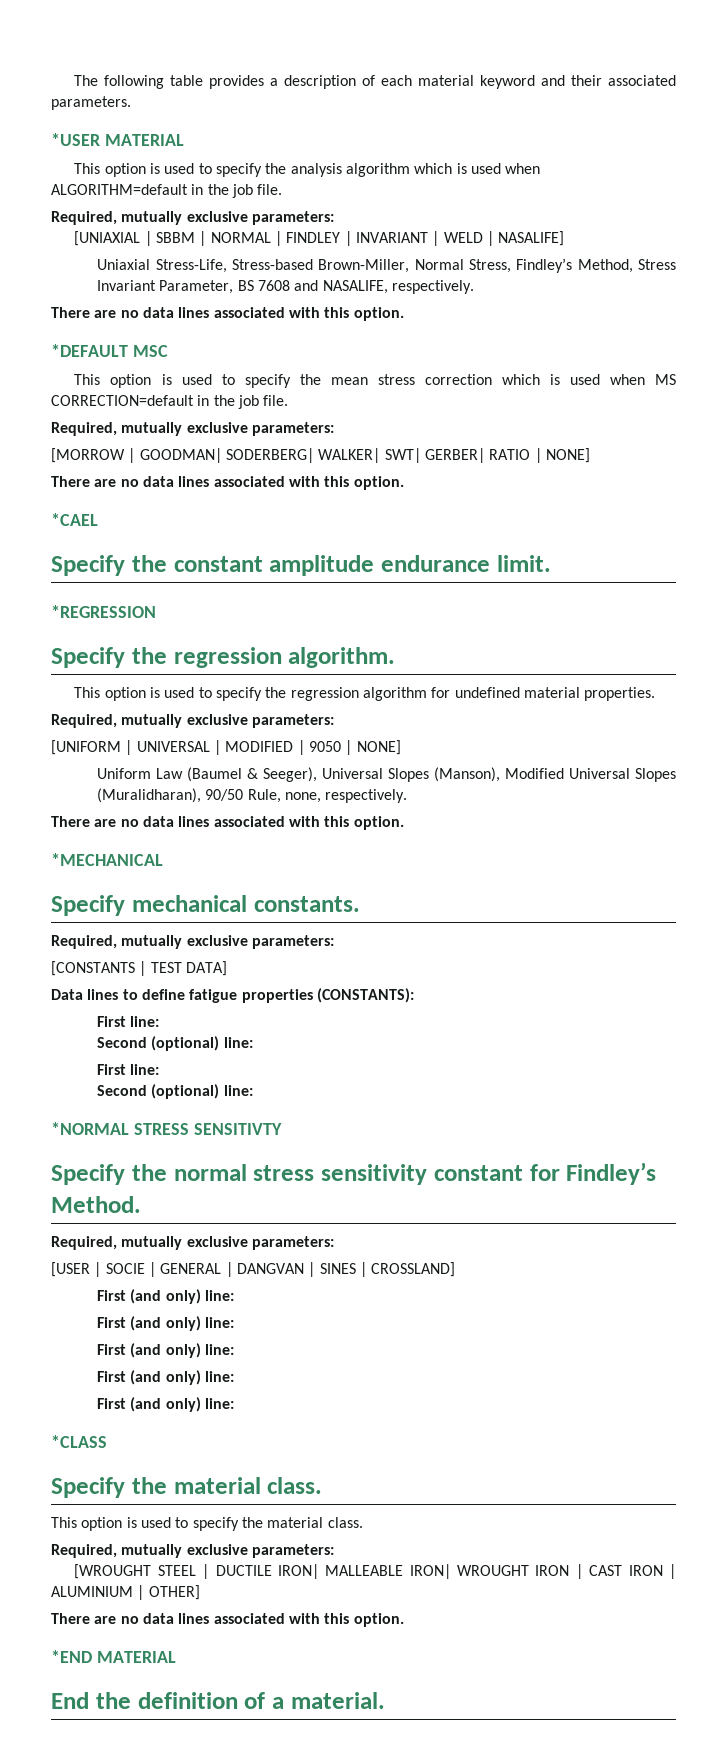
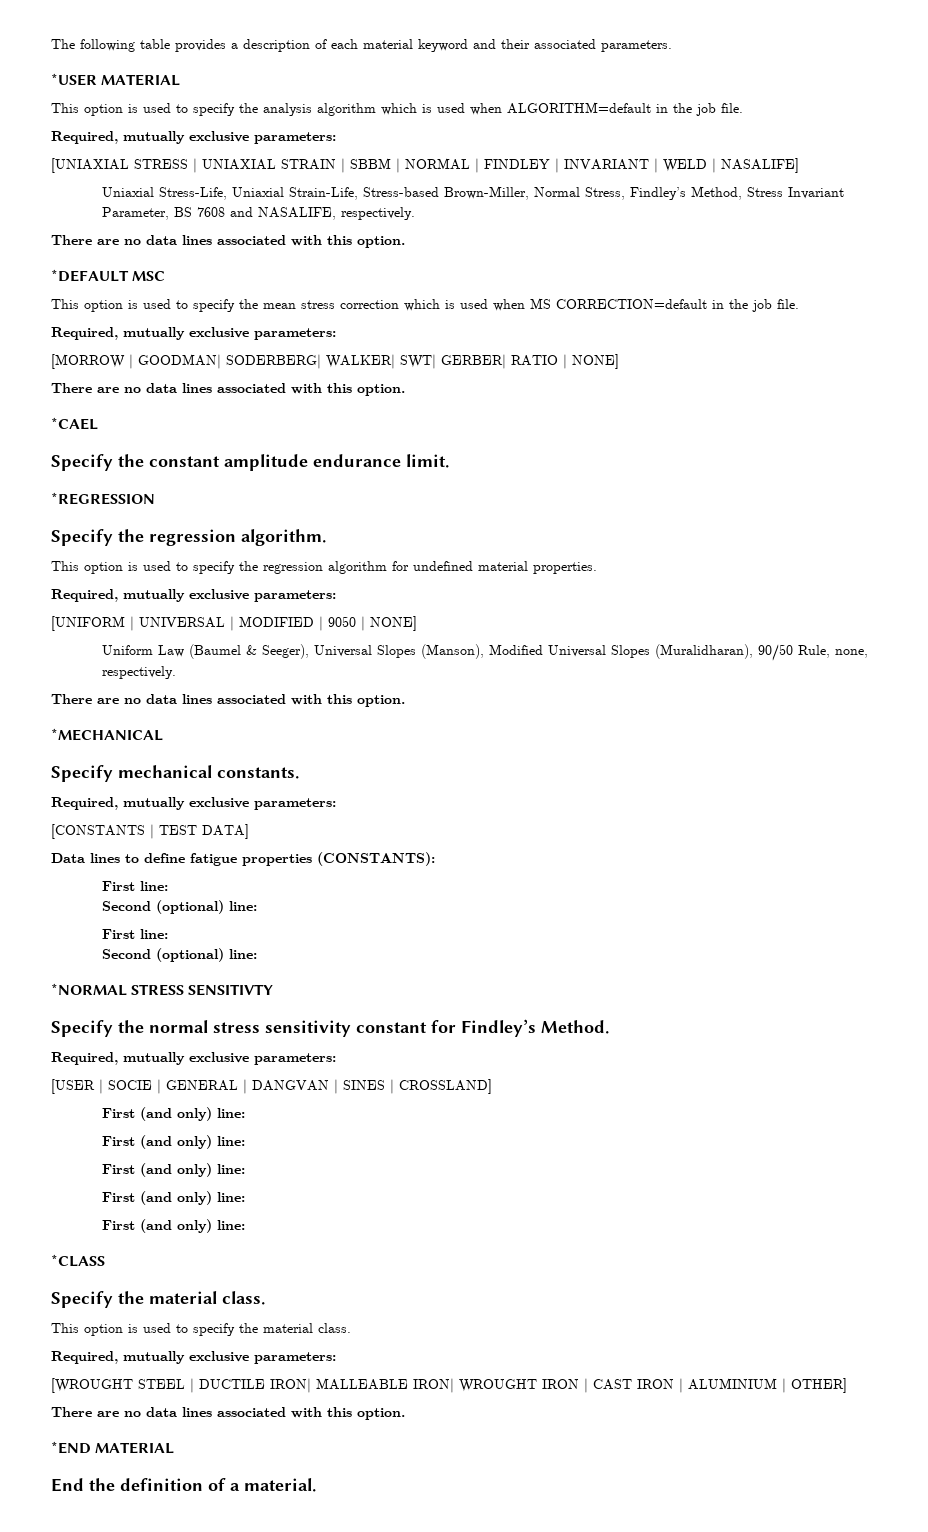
(141, 238) none -> [134,158,336,173] STRESS | UNIAXIAL STRAIN
(227, 266) none -> [231,187,358,200] Uniaxial Strain-Life,

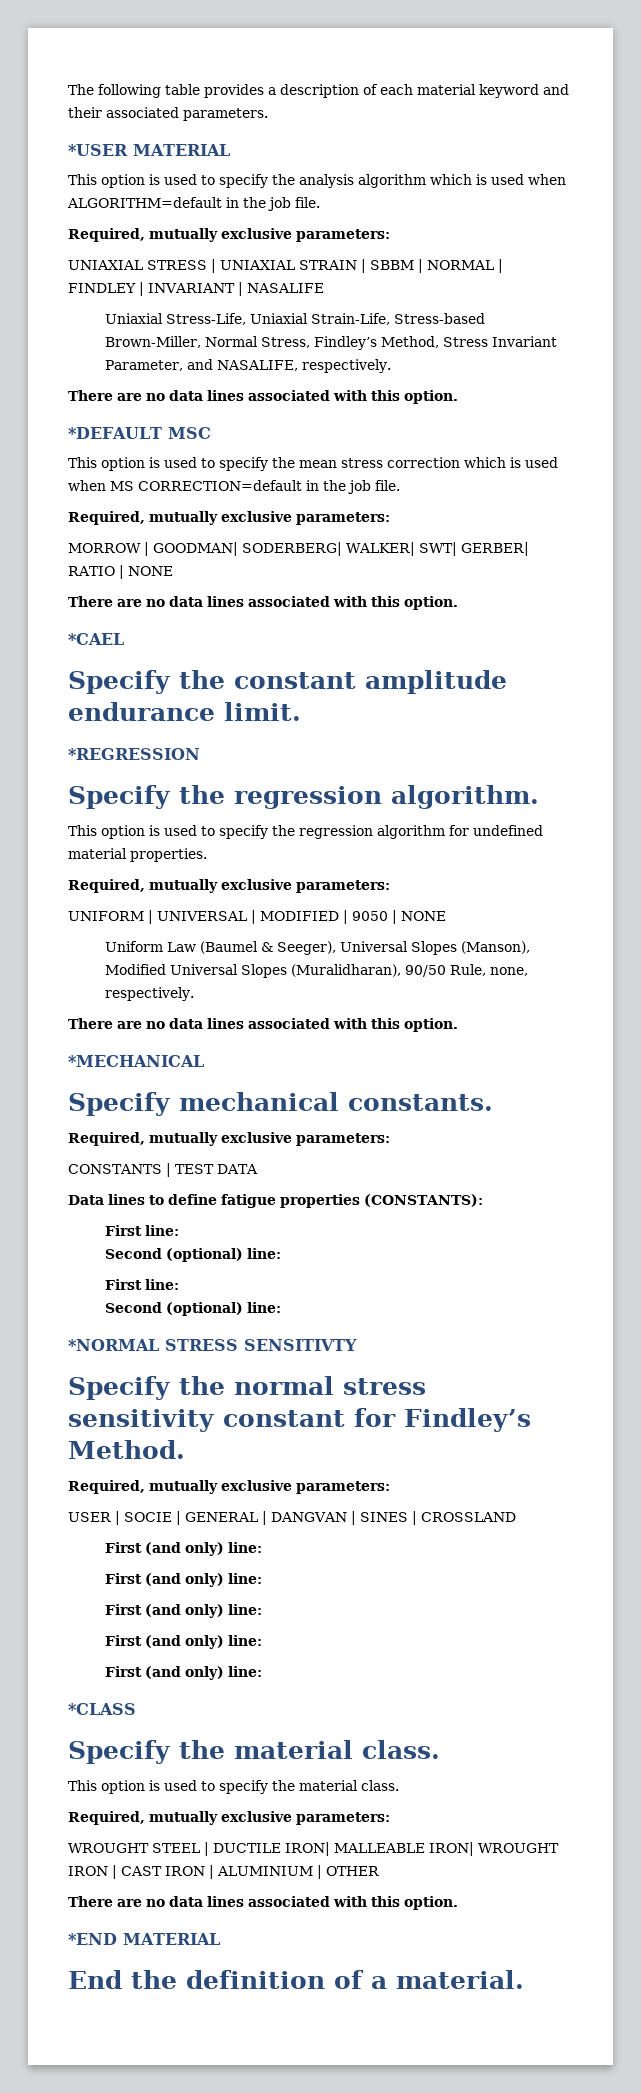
[51,158,129,173] [UNIAXIAL -> [68,260,143,270] UNIAXIAL
[663,158,799,173] WELD | NASALIFE] -> [246,283,324,293] NASALIFE
[173,207,225,217] BS 7608 -> (184, 365) none
[51,354,125,369] [MORROW -> [68,543,141,553] MORROW
[563,354,619,369] | NONE] -> [119,565,173,579] | NONE
[51,616,125,631] [UNIFORM -> [68,911,144,921] UNIFORM
[361,616,417,631] | NONE] -> [392,910,446,924] | NONE
[51,824,145,839] [CONSTANTS -> [68,1164,162,1174] CONSTANTS
[202,824,249,839] DATA] -> [217,1164,258,1174] DATA
[51,1079,95,1094] [USER -> [68,1512,111,1522] USER
[399,1079,492,1094] CROSSLAND] -> [420,1512,516,1522] CROSSLAND
[51,1378,133,1393] [WROUGHT -> [68,1843,149,1853] WROUGHT
[791,1378,847,1393] OTHER] -> [326,1866,379,1876] OTHER

